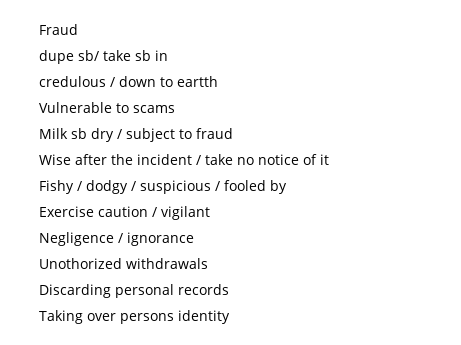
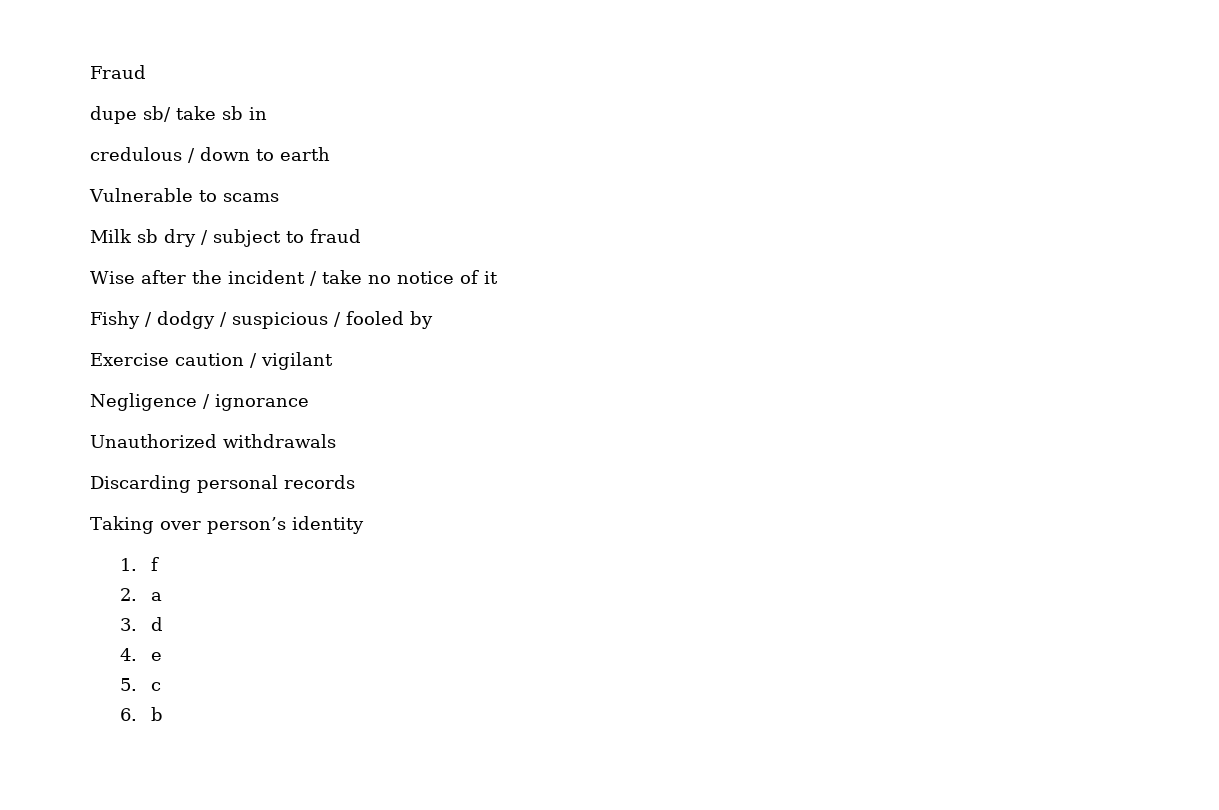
[177,76,218,87] eartth -> [280,147,330,161] earth
[39,258,122,269] Unothorized -> [90,434,217,448] Unauthorized
[119,313,174,324] persons -> [206,517,286,534] person’s
(230, 317) none -> [120,557,159,571] [120,588,162,601] [120,617,163,631] [120,648,162,661] [120,678,161,691] [120,707,163,721] // 1. f // 2. a // 3. d // 4. e // 5. c // 6. b

